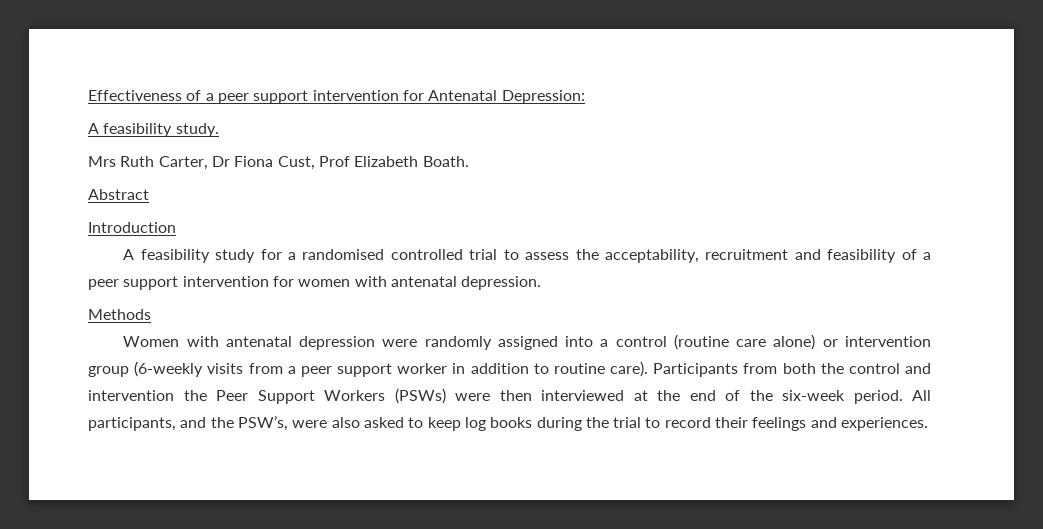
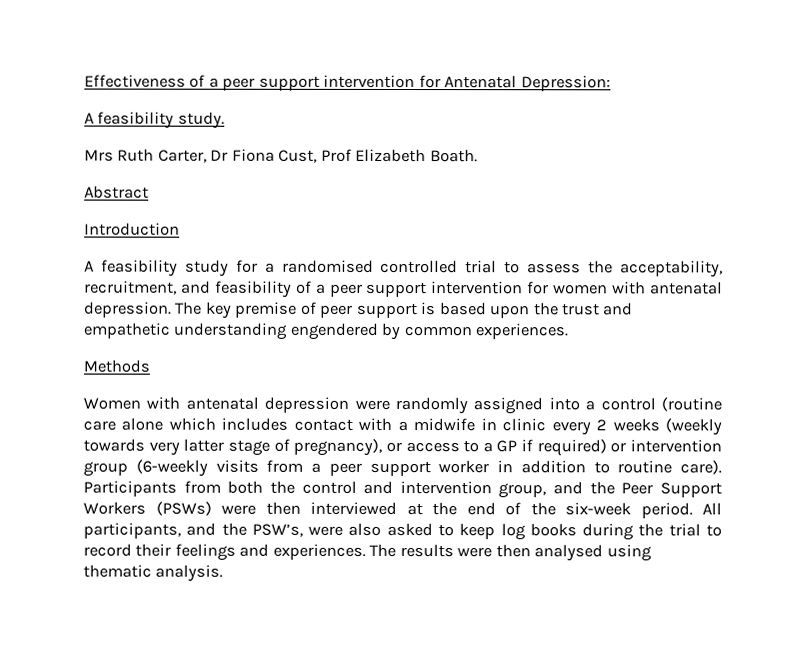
[705,249,789,260] recruitment -> [84,280,177,295] recruitment,
(542, 283) none -> [175,301,634,319] [83,322,570,340] The key premise of peer support is based upon the trust and empathetic understanding engendered by common experiences.
[773,334,816,350] alone) -> [121,417,722,436] [83,438,607,457] alone which includes contact with a midwife in clinic every 2 weeks (weekly towards very latter stage of pregnancy), or access to a GP if required)
(174, 395) none -> [498,481,584,499] group, and
(929, 424) none -> [369,543,652,562] [83,564,224,582] The results were then analysed using thematic analysis.

